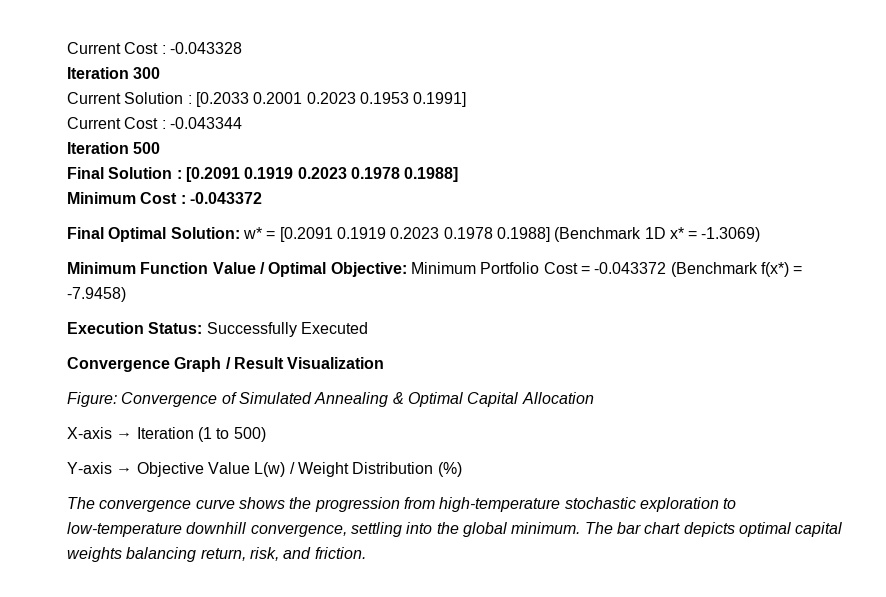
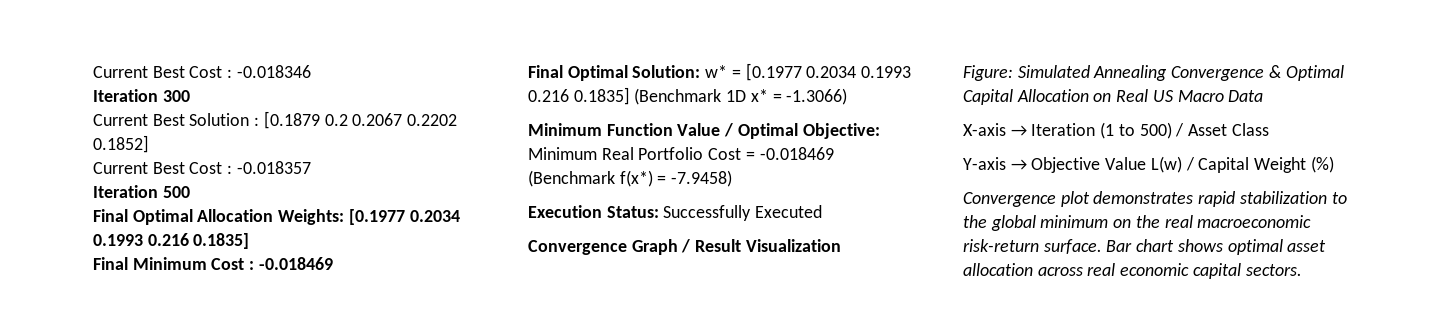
[67,42,242,54] Current Cost : -0.043328 -> [93,65,311,78] Current Best Cost : -0.018346
[124,92,467,107] [67,117,242,129] Solution : [0.2033 0.2001 0.2023 0.1953 0.1991] // Current Cost : -0.043344 -> [152,111,458,129] [93,135,149,153] [93,161,311,174] Best Solution : [0.1879 0.2 0.2067 0.2202 0.1852] // Current Best Cost : -0.018357
[108,167,459,182] Solution : [0.2091 0.1919 0.2023 0.1978 0.1988] // -> [132,209,460,225] [93,233,250,249] [93,257,128,270] Optimal Allocation Weights: [0.1977 0.2034 0.1993 0.216 0.1835] // Final
[189,192,262,204] -0.043372 -> [258,257,333,270] -0.018469
[279,227,550,242] [0.2091 0.1919 0.2023 0.1978 0.1988] -> [745,63,912,81] [528,87,630,105] [0.1977 0.2034 0.1993 0.216 0.1835]
[701,227,761,242] -1.3069) -> [786,88,848,105] -1.3066)
(476, 268) none -> [601,147,634,160] Real
[594,262,667,274] -0.043372 -> [759,147,834,160] -0.018469
[121,392,237,407] Convergence of -> (1013, 73) none
(389, 399) none -> [1171,66,1265,81] Convergence
(594, 398) none -> [1093,89,1264,102] on Real US Macro Data
(266, 434) none -> [1175,123,1269,137] / Asset Class
[297,462,434,477] Weight Distribution -> [1198,157,1307,173] Capital Weight
[67,497,737,512] [67,522,843,537] [67,547,366,562] The convergence curve shows the progression from high-temperature stochastic exploration to low-temperature downhill convergence, settling into the global minimum. The bar chart depicts optimal capital weights balancing return, risk, and friction. -> [963,191,1347,207] [963,215,1312,231] [963,239,1327,255] [963,263,1302,279] Convergence plot demonstrates rapid stabilization to the global minimum on the real macroeconomic risk-return surface. Bar chart shows optimal asset allocation across real economic capital sectors.

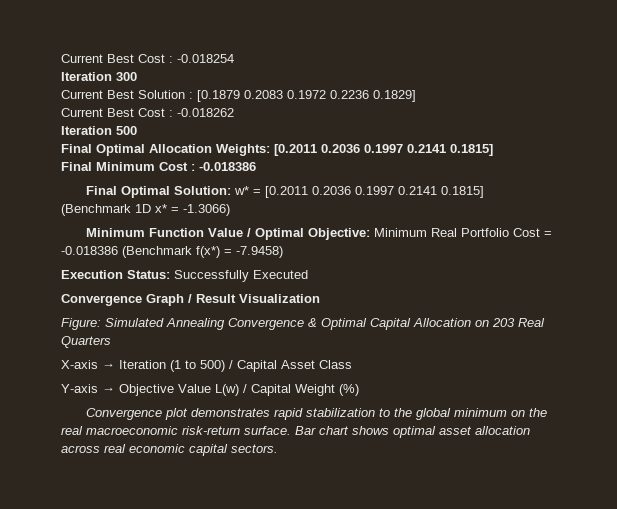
[93,65,311,78] Current Best Cost : -0.018346 -> [61,54,234,63] Current Best Cost : -0.018254
[324,113,458,126] [93,135,149,153] [93,161,311,174] 0.2 0.2067 0.2202 0.1852] // Current Best Cost : -0.018357 -> [244,90,416,102] [61,108,234,117] 0.2083 0.1972 0.2236 0.1829] // Current Best Cost : -0.018262
[348,209,460,225] [93,233,250,249] [0.1977 0.2034 0.1993 0.216 0.1835] -> [274,144,493,156] [0.2011 0.2036 0.1997 0.2141 0.1815]
[258,257,333,270] -0.018469 -> [199,162,256,171] -0.018386
[745,63,912,81] [528,87,630,105] [0.1977 0.2034 0.1993 0.216 0.1835] -> [265,186,485,198] [0.2011 0.2036 0.1997 0.2141 0.1815]
[759,147,834,160] -0.018469 -> [61,246,118,255] -0.018386
[1116,89,1264,102] Real US Macro Data -> [492,318,545,327] [61,336,111,348] 203 Real Quarters
(1185, 130) none -> [237,360,277,372] Capital

